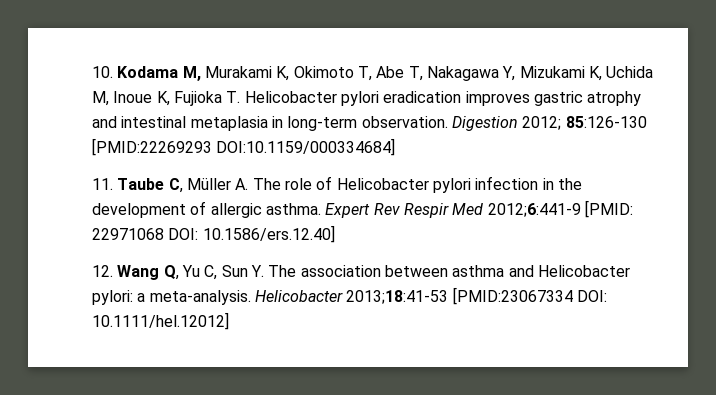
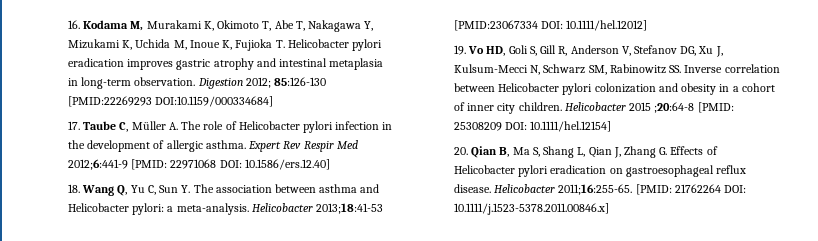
[92,66,114,78] 10. -> [67,20,80,29] 16.
[92,178,114,190] 11. -> [67,121,80,130] 17.
[92,265,114,277] 12. -> [67,184,80,193] 18.
(230, 321) none -> [453,45,723,57] [453,64,780,75] [453,83,775,95] [453,102,734,114] [453,121,612,132] [453,146,718,158] [453,165,747,177] [453,184,747,195] [453,203,609,215] // 19. Vo HD, Goli S, Gill R, Anderson V, Stefanov DG, Xu J, Kulsum-Mecci N, Schwarz SM, Rabinowitz SS. Inverse correlation between Helicobacter pylori colonization and obesity in a cohort of inner city children. Helicobacter 2015 ;20:64-8 [PMID: 25308209 DOI: 10.1111/hel.12154] // 20. Qian B, Ma S, Shang L, Qian J, Zhang G. Effects of Helicobacter pylori eradication on gastroesophageal reflux disease. Helicobacter 2011;16:255-65. [PMID: 21762264 DOI: 10.1111/j.1523-5378.2011.00846.x]

